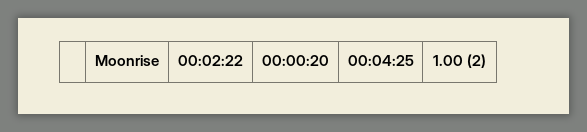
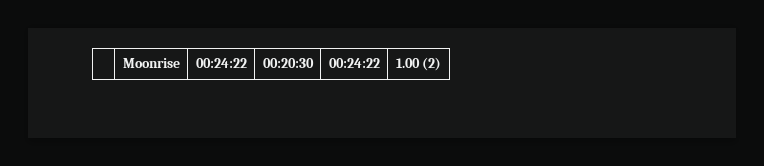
[178,55,243,66] [262,55,329,66] [347,55,414,66] 00:02:22 | 00:00:20 | 00:04:25 -> [195,58,247,68] [262,58,314,68] [328,58,380,68] 00:24:22 | 00:20:30 | 00:24:22

